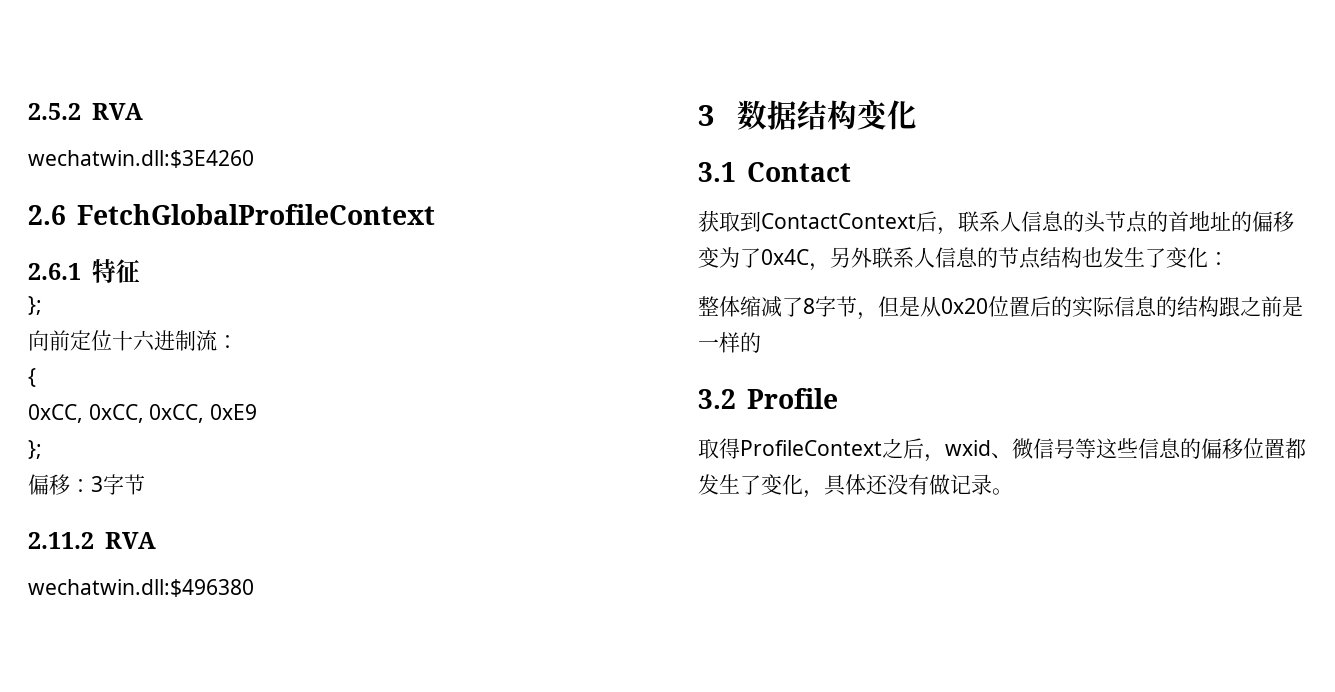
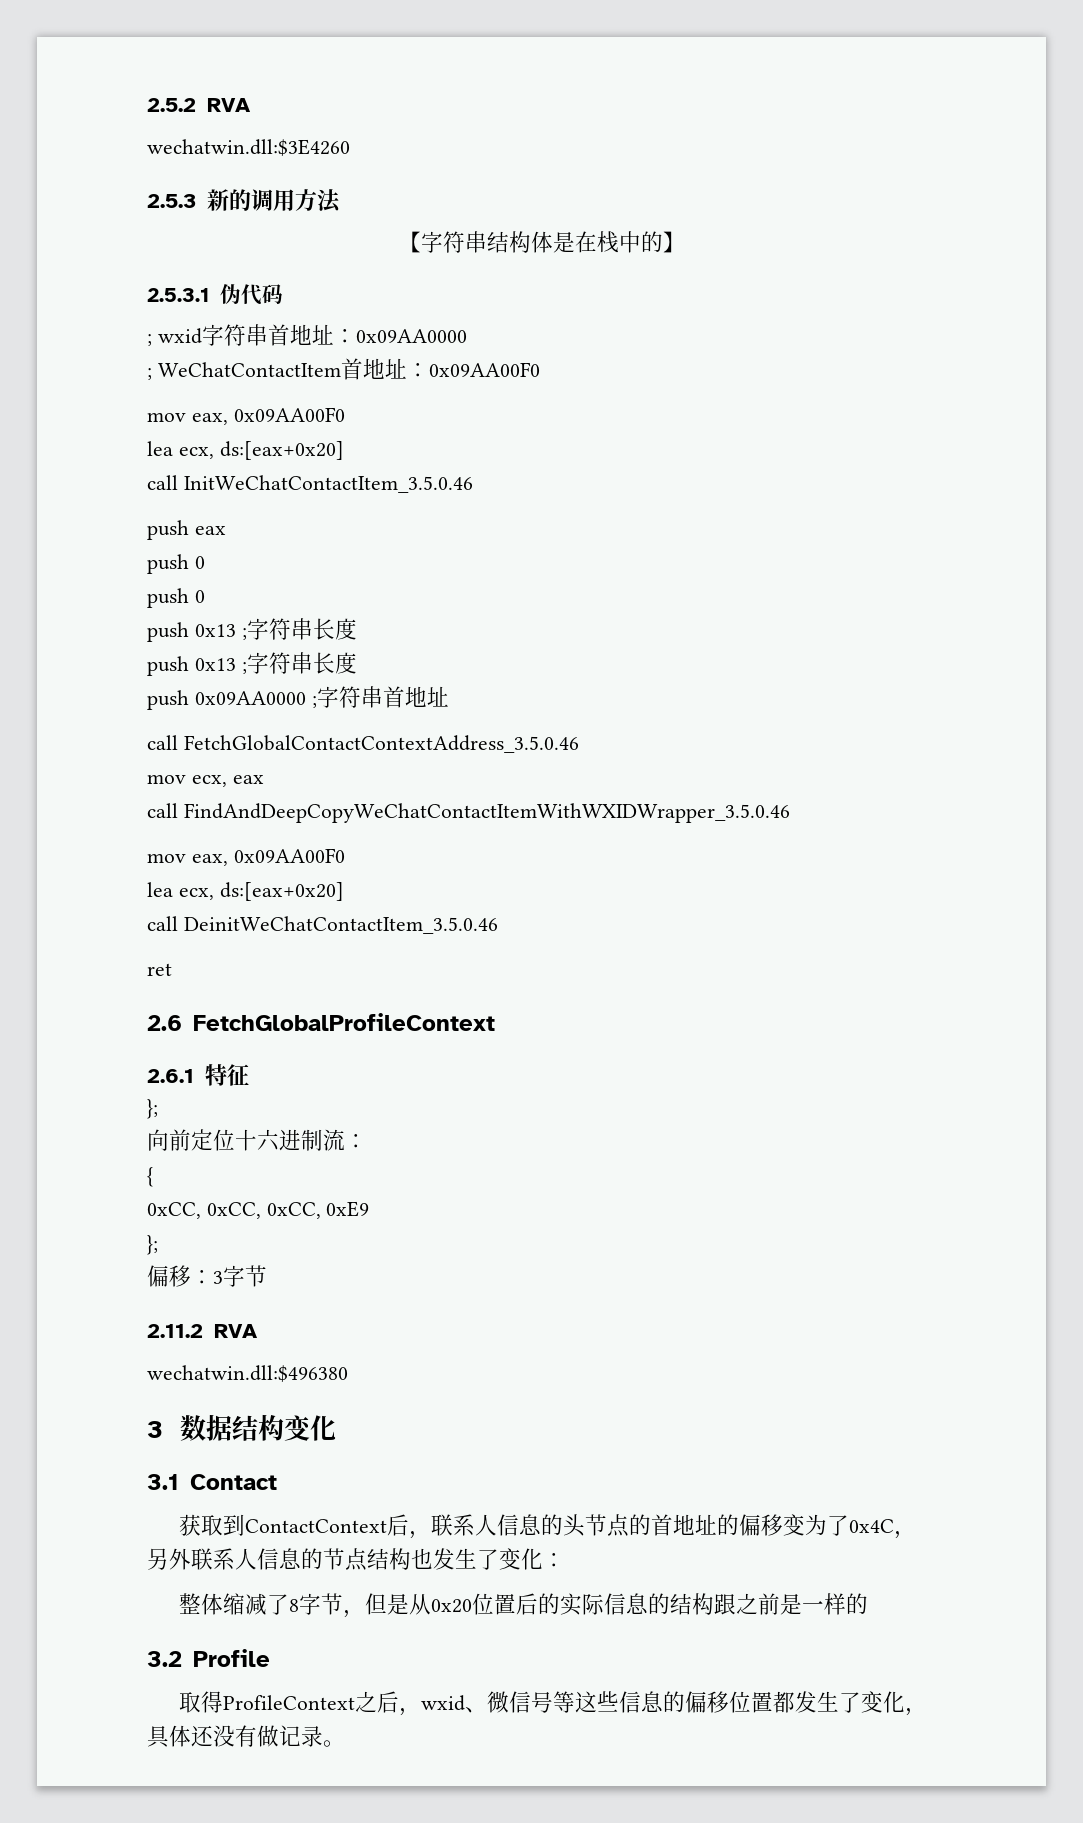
(254, 159) none -> [147,189,341,213] [398,231,685,253] [147,284,283,305] [147,324,467,346] [147,358,540,380] [147,407,345,425] [147,441,344,460] [147,475,473,493] [147,520,226,540] [147,554,205,574] [147,588,205,608] [147,618,357,642] [147,652,357,676] [147,686,449,710] [147,735,579,753] [147,774,264,787] [147,803,790,823] [147,848,345,866] [147,882,344,901] [147,916,498,934] [147,963,172,976] // 2.5.3新的调用方法 // 【字符串结构体是在栈中的】 // 2.5.3.1伪代码 // ; wxid字符串首地址：0x09AA0000 // ; WeChatContactItem首地址：0x09AA00F0 // mov eax, 0x09AA00F0 // lea ecx, ds:[eax+0x20] // call InitWeChatContactItem_3.5.0.46 // push eax // push 0 // push 0 // push 0x13 ;字符串长度 // push 0x13 ;字符串长度 // push 0x09AA0000 ;字符串首地址 // call FetchGlobalContactContextAddress_3.5.0.46 // mov ecx, eax // call FindAndDeepCopyWeChatContactItemWithWXIDWrapper_3.5.0.46 // mov eax, 0x09AA00F0 // lea ecx, ds:[eax+0x20] // call DeinitWeChatContactItem_3.5.0.46 // ret

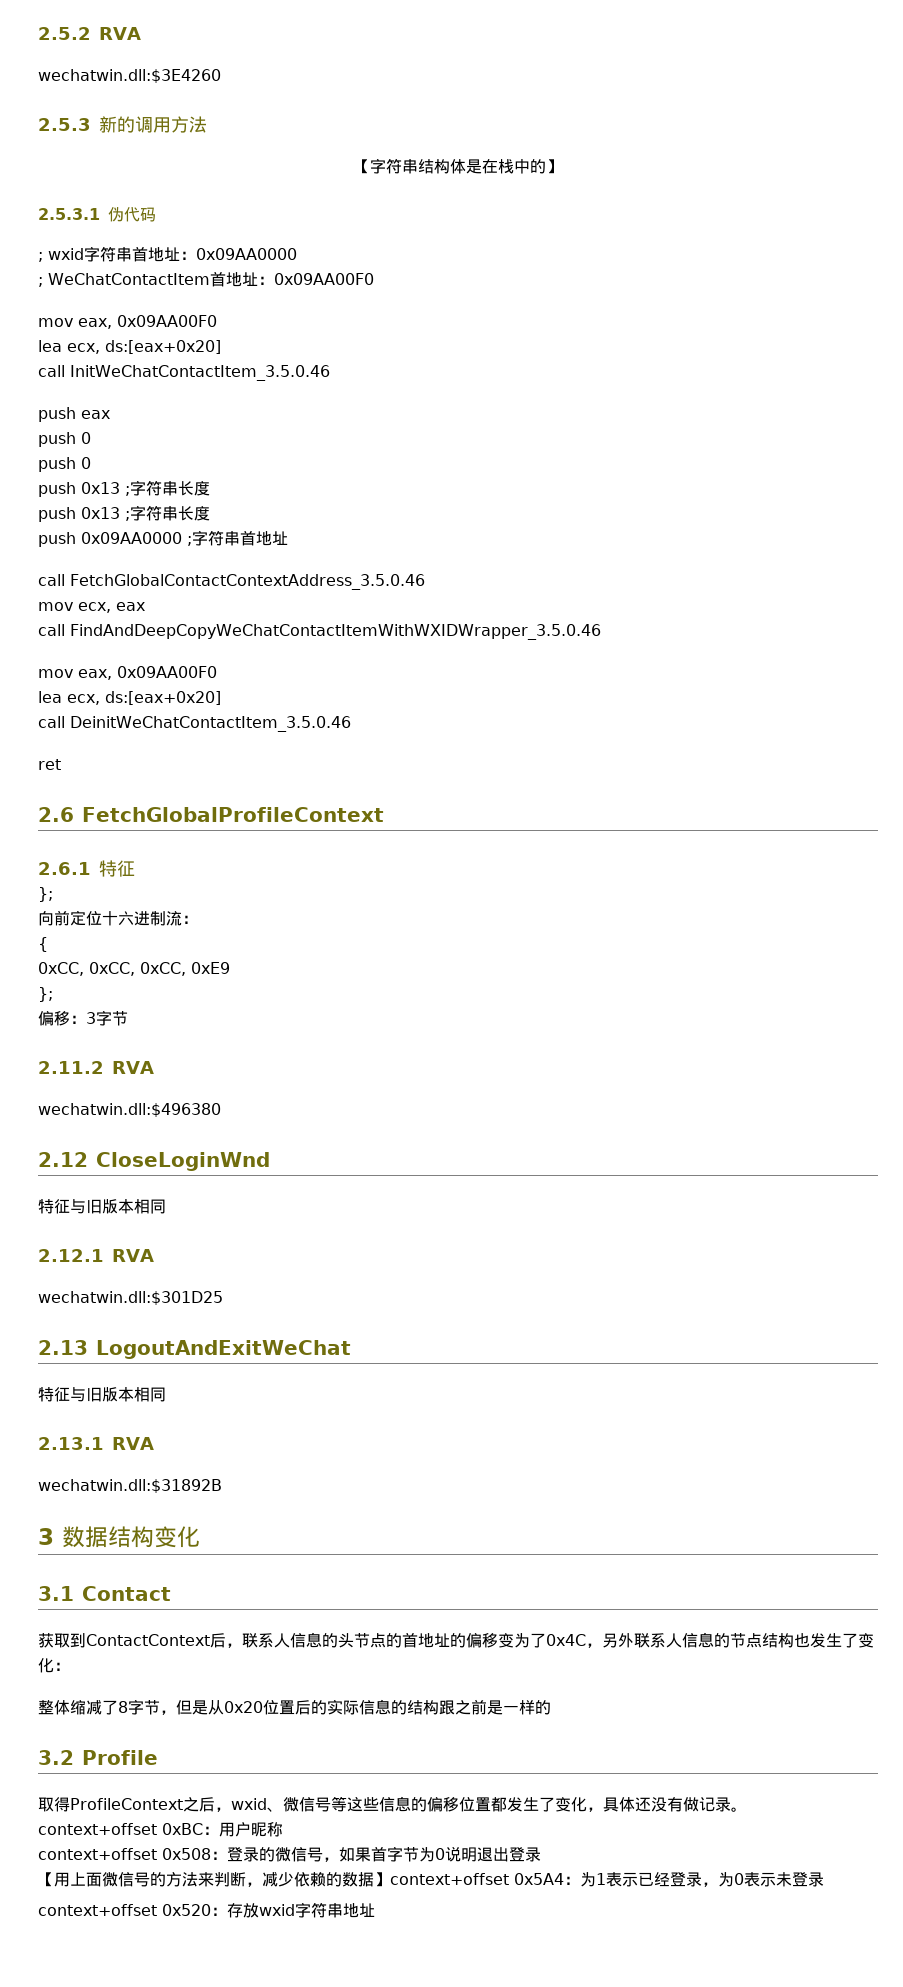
(348, 1373) none -> [38,1152,270,1171] [38,1199,166,1214] [38,1249,154,1262] [38,1291,223,1305] [38,1340,351,1359] [38,1387,166,1402] [38,1437,154,1450] [38,1479,222,1493] // 2.12 CloseLoginWnd // 特征与旧版本相同 // 2.12.1 RVA // wechatwin.dll:$301D25 // 2.13 LogoutAndExitWeChat // 特征与旧版本相同 // 2.13.1 RVA // wechatwin.dll:$31892B
(345, 1743) none -> [38,1822,283,1837] [38,1846,541,1862] [38,1872,824,1887] [38,1902,375,1918] // context+offset 0xBC：用户昵称 // context+offset 0x508：登录的微信号，如果首字节为0说明退出登录 // 【用上面微信号的方法来判断，减少依赖的数据】context+offset 0x5A4：为1表示已经登录，为0表示未登录 // context+offset 0x520：存放wxid字符串地址

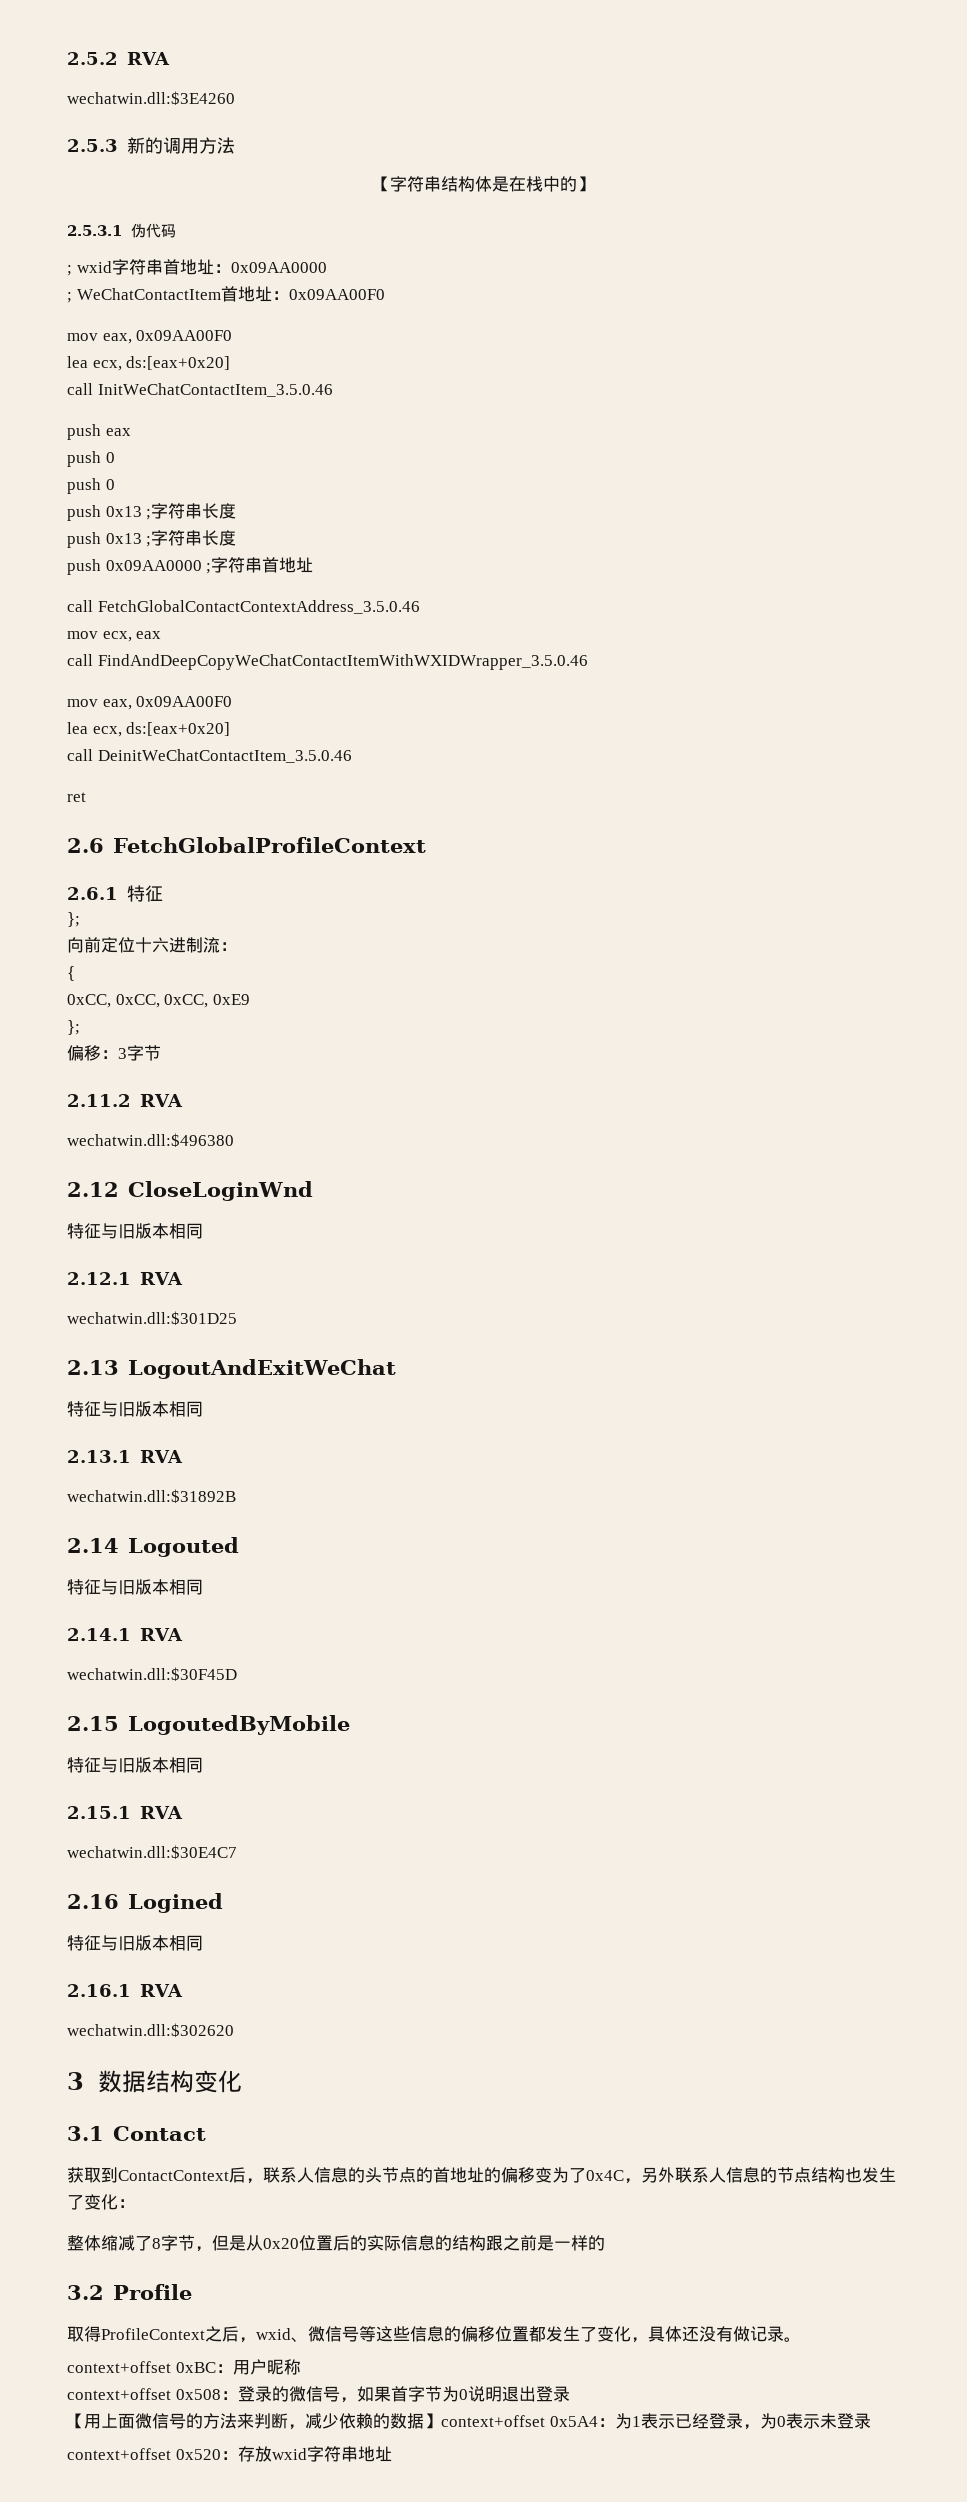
(222, 1486) none -> [67,1537,239,1557] [67,1579,203,1595] [67,1628,184,1641] [67,1667,237,1681] [67,1715,350,1735] [67,1757,203,1773] [67,1806,184,1819] [67,1845,237,1859] [67,1893,223,1913] [67,1935,203,1951] [67,1984,184,1997] [67,2023,234,2037] // 2.14 Logouted // 特征与旧版本相同 // 2.14.1 RVA // wechatwin.dll:$30F45D // 2.15 LogoutedByMobile // 特征与旧版本相同 // 2.15.1 RVA // wechatwin.dll:$30E4C7 // 2.16 Logined // 特征与旧版本相同 // 2.16.1 RVA // wechatwin.dll:$302620

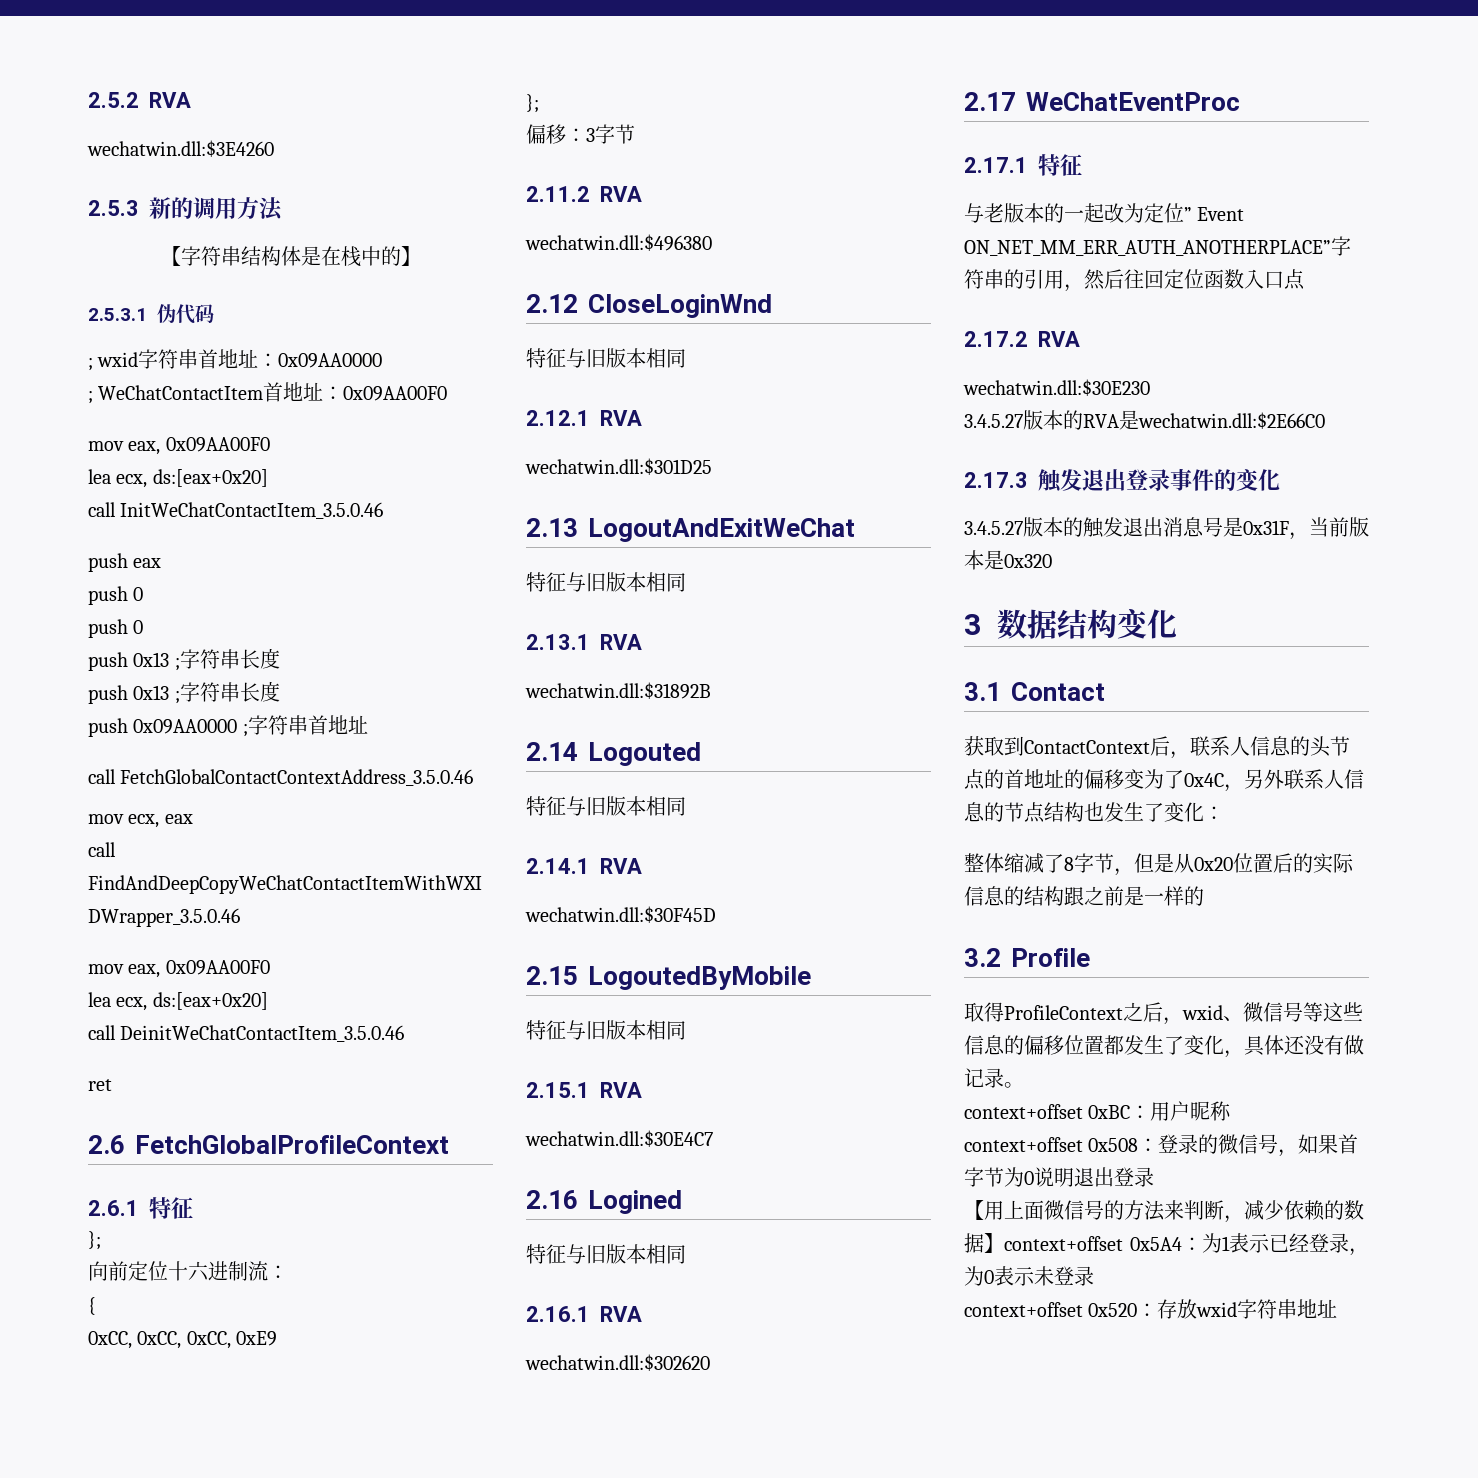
(234, 2030) none -> [964,92,1240,111] [964,154,1082,176] [964,203,1245,223] [964,236,1351,256] [964,269,1305,292] [964,331,1080,347] [963,379,1150,396] [964,410,1325,430] [964,468,1280,493] [964,517,1369,540] [964,550,1052,570] // 2.17 WeChatEventProc // 2.17.1特征 // 与老版本的一起改为定位” Event ON_NET_MM_ERR_AUTH_ANOTHERPLACE”字符串的引用，然后往回定位函数入口点 // 2.17.2 RVA // wechatwin.dll:$30E230 // 3.4.5.27版本的RVA是wechatwin.dll:$2E66C0 // 2.17.3触发退出登录事件的变化 // 3.4.5.27版本的触发退出消息号是0x31F，当前版本是0x320

